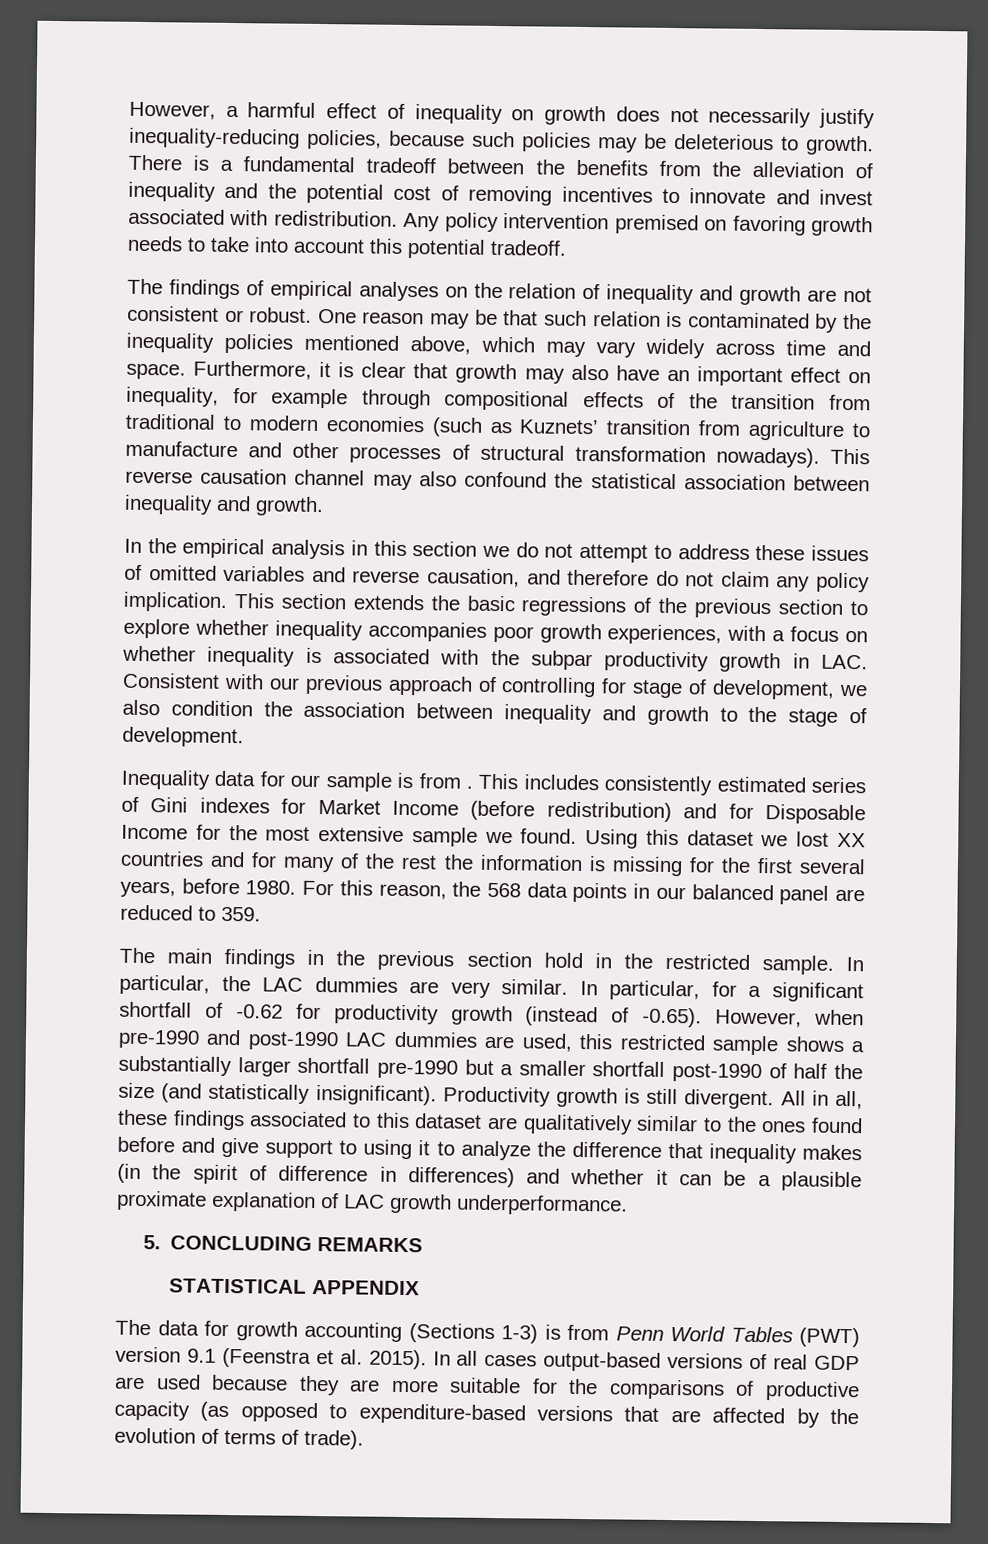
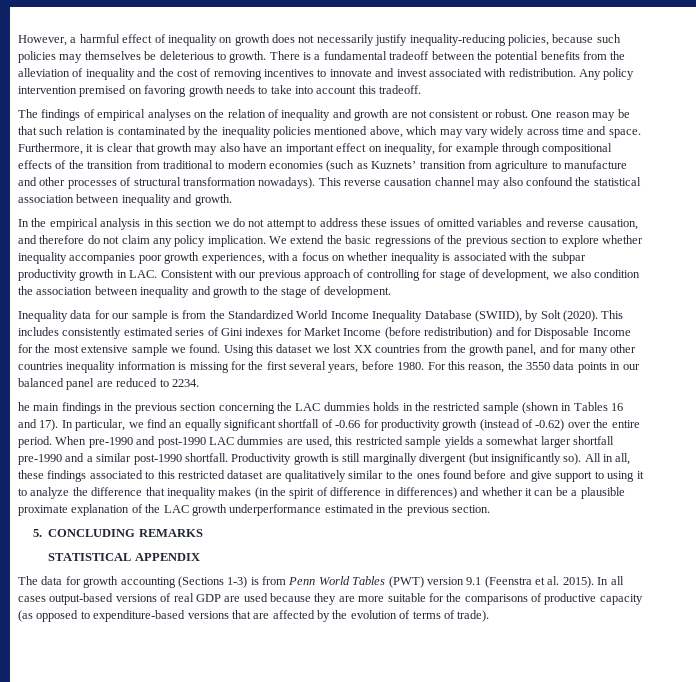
(638, 145) none -> [84,51,141,60] themselves
(565, 167) none -> [495,51,539,63] potential
[306,183,385,204] potential -> (174, 72) none
[407,238,486,259] potential -> (376, 89) none
[233,593,425,611] This section extends -> [269,235,325,244] We extend
[465,785,473,789] . -> [209,310,598,322] the Standardized World Income Inequality Database (SWIID), by Solt (2020).
[210,851,474,873] and for many of the rest the -> [423,344,636,356] [18,361,116,373] from the growth panel, and for many other countries inequality
[487,882,521,898] 568 -> [526,362,550,370] 3550
[221,906,261,922] [119,947,155,964] 359. // The -> [171,379,199,387] [18,402,30,411] 2234. // he
[543,952,865,975] [119,974,762,1001] hold in the restricted sample. In particular, the LAC dummies are very similar. In particular, for a -> [218,402,624,414] [18,419,222,431] concerning the LAC dummies holds in the restricted sample (shown in Tables 16 and 17). In particular, we find an equally
[235,1004,283,1019] -0.62 -> [335,420,361,428] -0.66
[642,1007,864,1028] -0.65). However, when -> [535,419,640,431] [18,436,87,448] -0.62) over the entire period. When
[785,1036,864,1053] [118,1055,863,1083] [118,1082,775,1110] shows a substantially larger shortfall pre-1990 but a smaller shortfall post-1990 of half the size (and statistically insignificant). Productivity growth is still divergent. -> [444,436,614,448] [18,453,582,465] yields a somewhat larger shortfall pre-1990 and a similar post-1990 shortfall. Productivity growth is still marginally divergent (but insignificantly so).
(410, 1120) none -> [177,470,225,479] restricted
(339, 1201) none -> [145,504,161,513] the
[456,1194,628,1216] underperformance. -> [229,504,491,516] underperformance estimated in the previous section.

